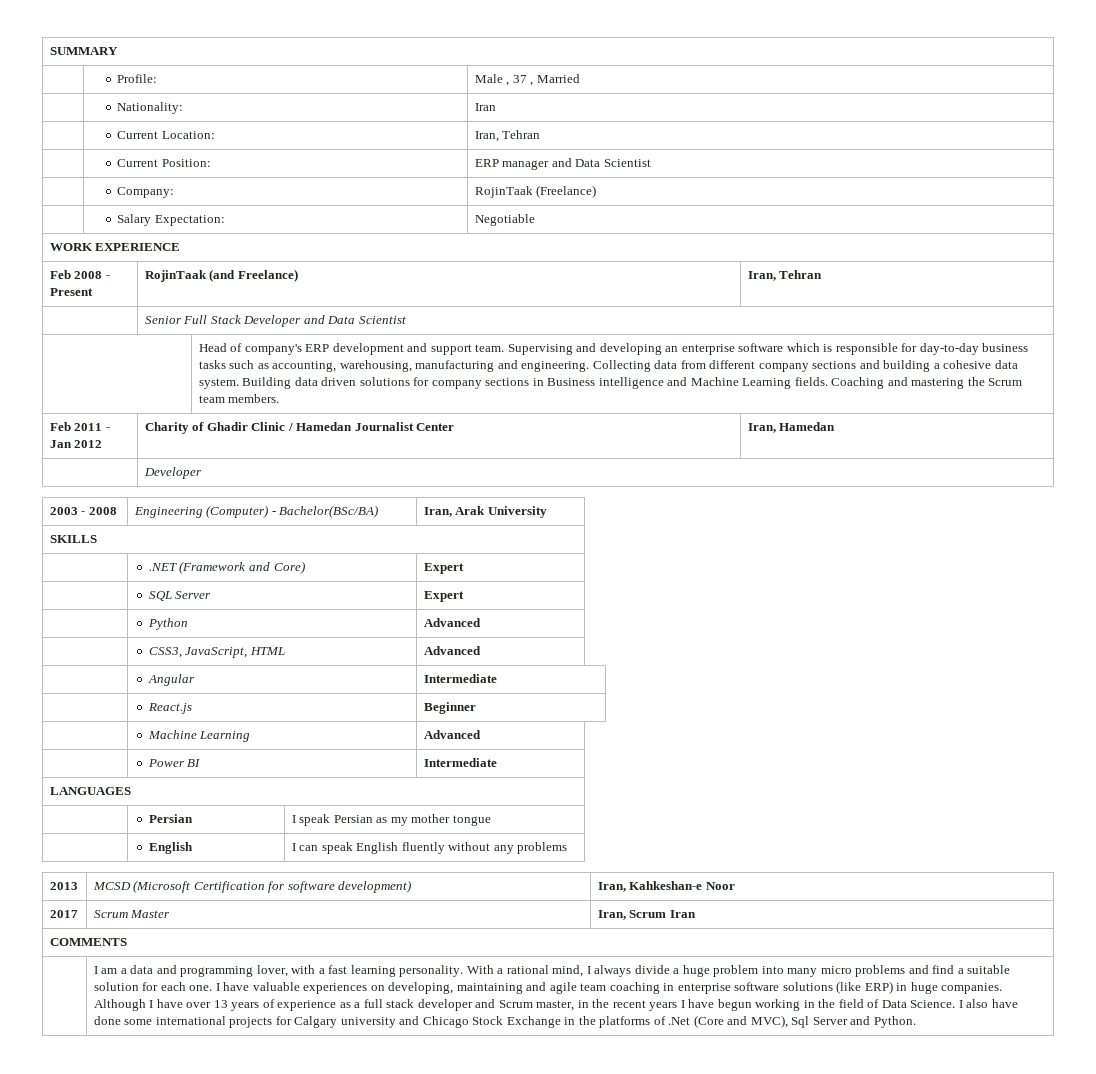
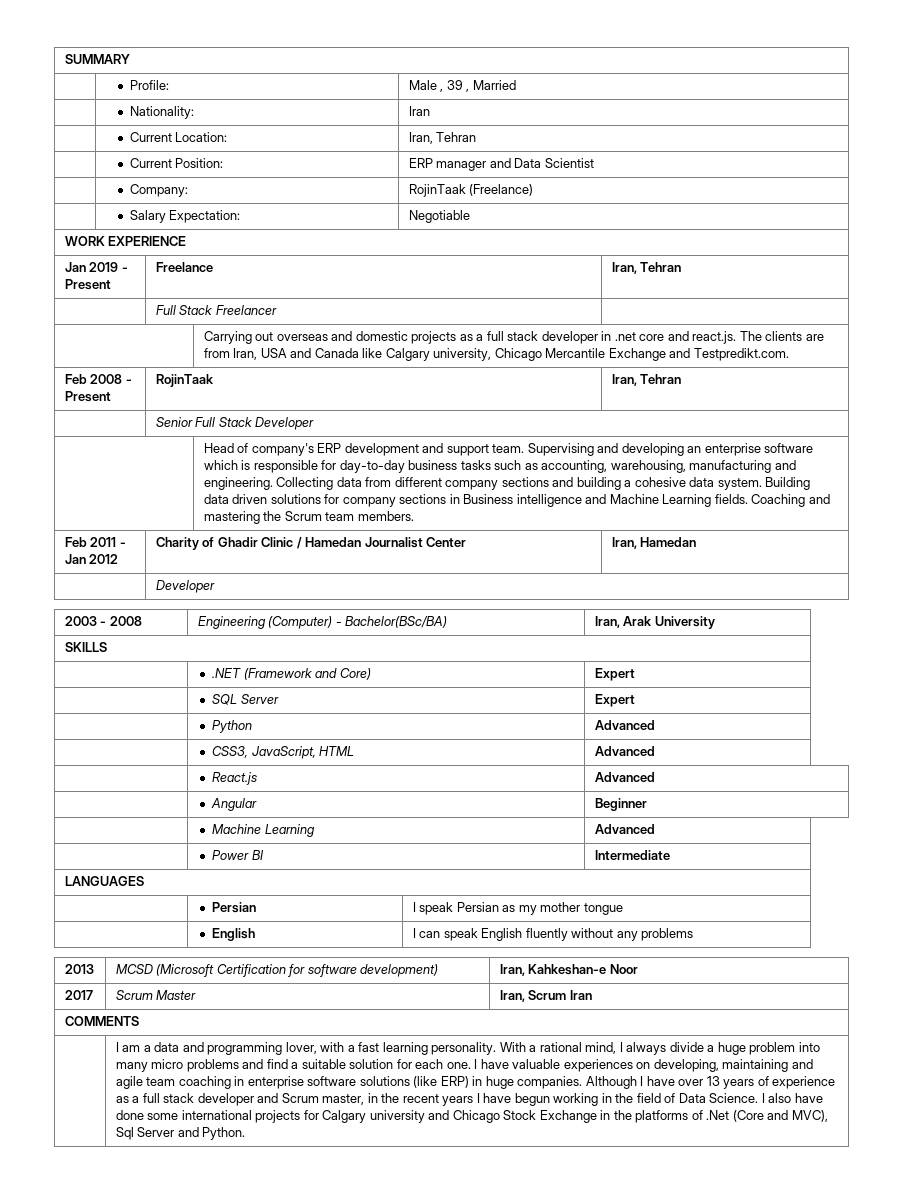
[512,75,527,83] 37 -> [446,80,463,90] 39
(181, 247) none -> [64,262,128,272] [64,279,111,290] [155,262,213,272] [611,262,682,274] [155,305,277,315] [203,331,824,344] [203,348,789,361] // Jan 2019 - Present | Freelance | Iran, Tehran // | Full Stack Freelancer | // | Carrying out overseas and domestic projects as a full stack developer in .net core and react.js. The clients are from Iran, USA and Canada like Calgary university, Chicago Mercantile Exchange and Testpredikt.com.
[209,269,298,282] (and Freelance) -> (214, 380) none
[303,315,406,324] and Data Scientist -> (315, 423) none
[147,674,195,686] [423,674,497,683] [147,703,192,714] Angular | Intermediate // | React.js -> [212,772,258,785] [594,772,655,782] [211,798,258,811] React.js | Advanced // | Angular

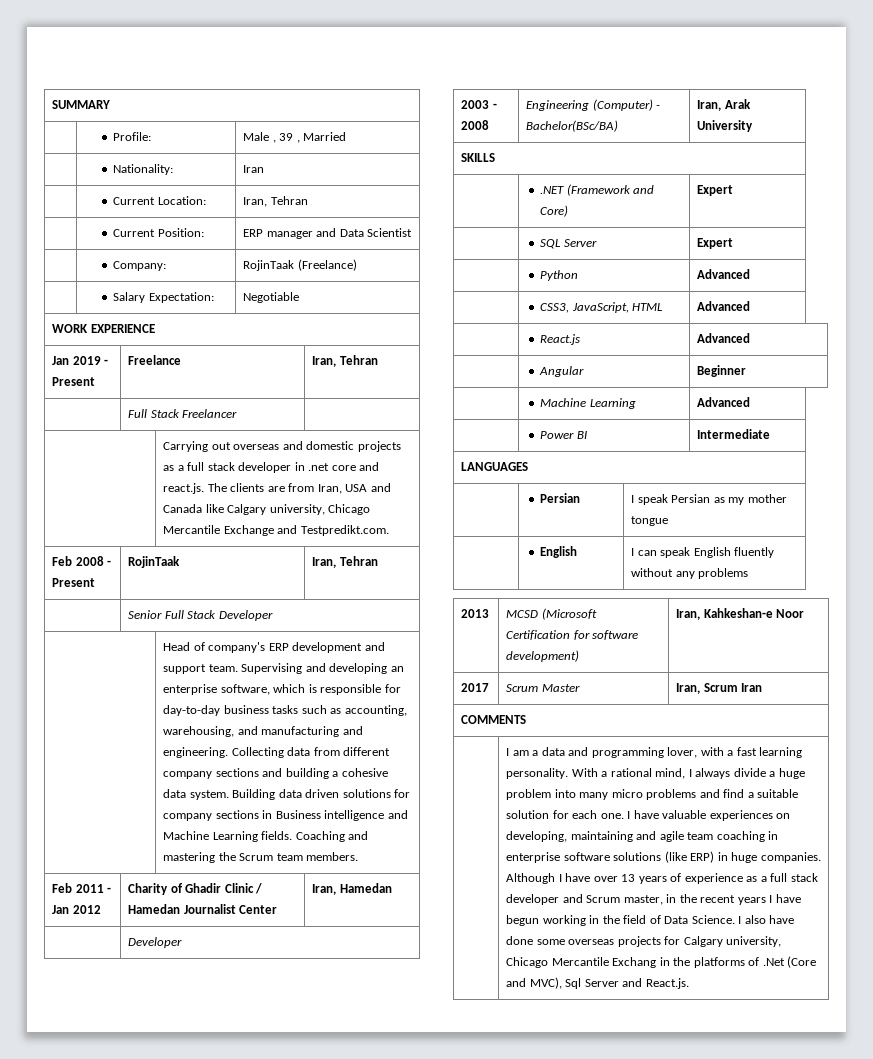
[764,443,814,453] software -> [220,684,270,695] software,
(686, 466) none -> [237,726,258,735] and
[181,1110,252,1120] international -> [568,939,615,945] overseas
[369,1110,597,1123] university and Chicago Stock Exchange -> [726,936,782,947] [506,957,657,968] university, Chicago Mercantile Exchang
[202,1127,246,1140] Python. -> [645,978,689,989] React.js.

